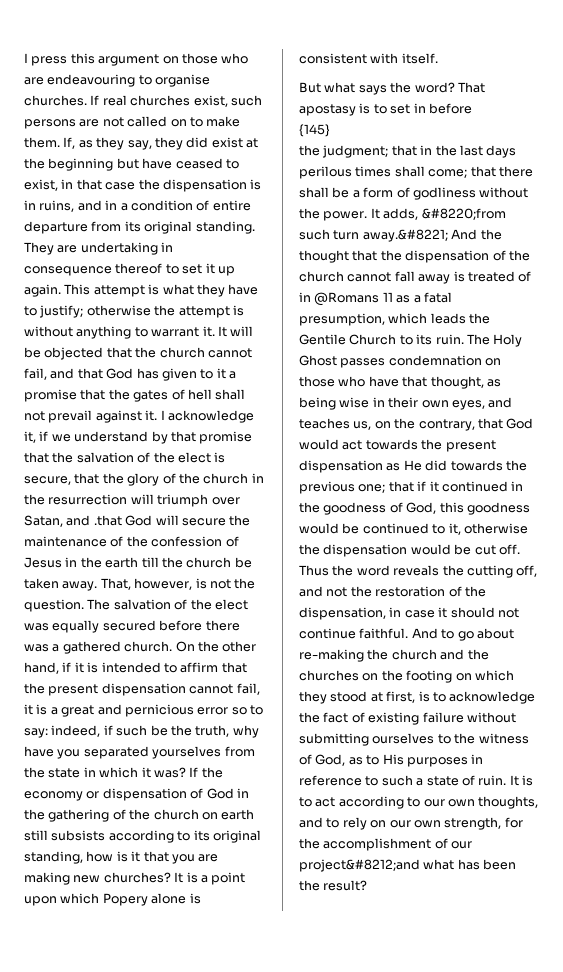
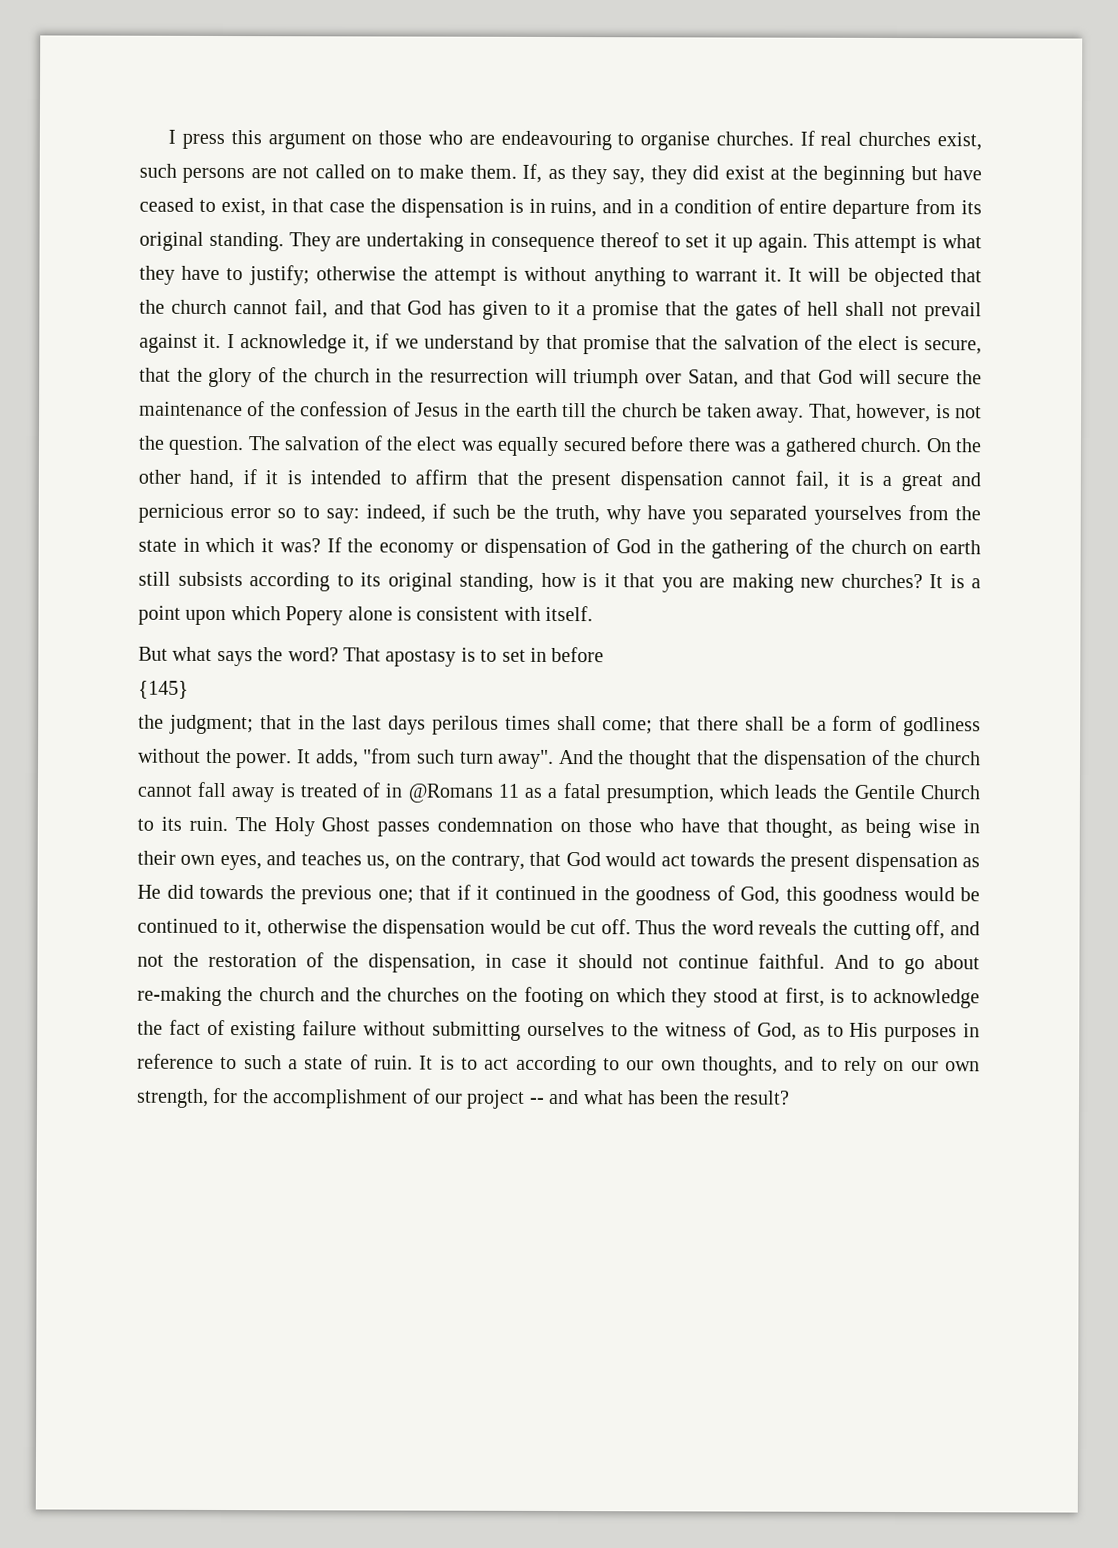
[93,515,122,526] .that -> [780,369,813,384] that
[421,208,506,220] &#8220;from -> [363,748,413,764] "from
[362,229,448,242] away.&#8221; -> [498,749,555,769] away".
[299,859,420,872] project&#8212;and -> [467,1089,580,1109] project -- and

